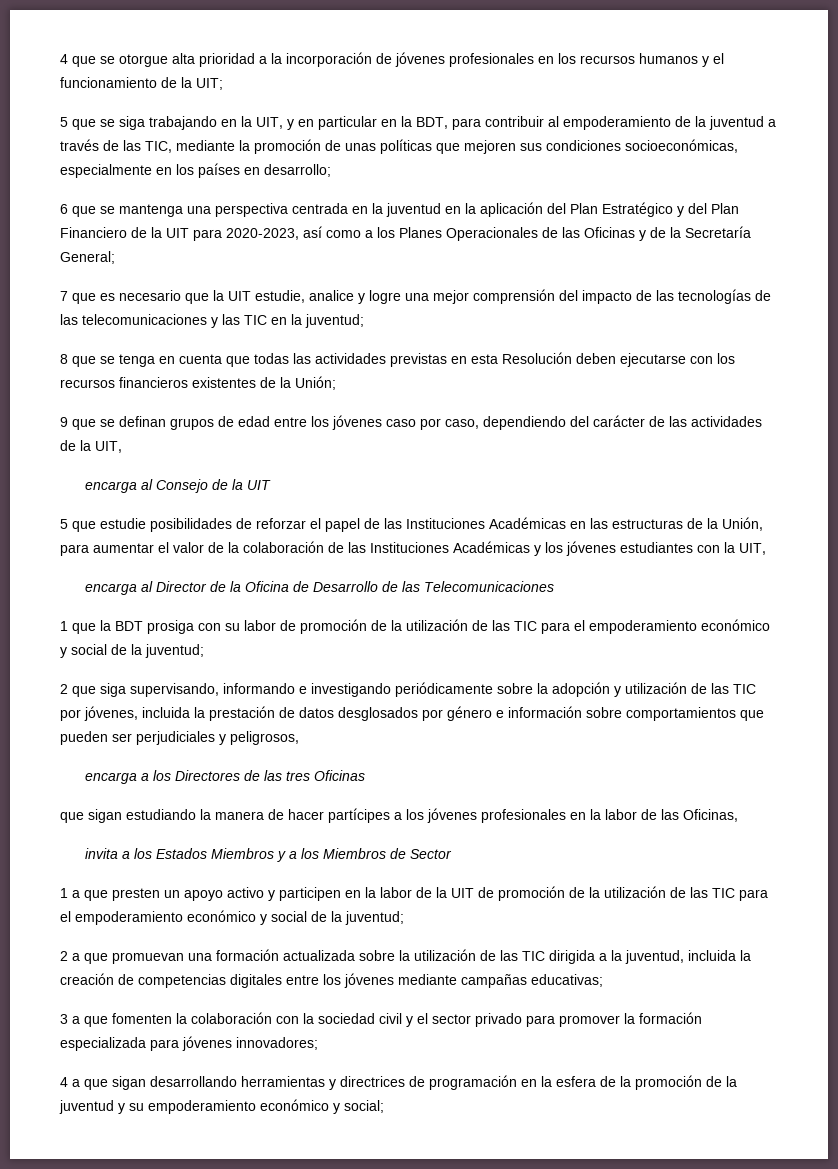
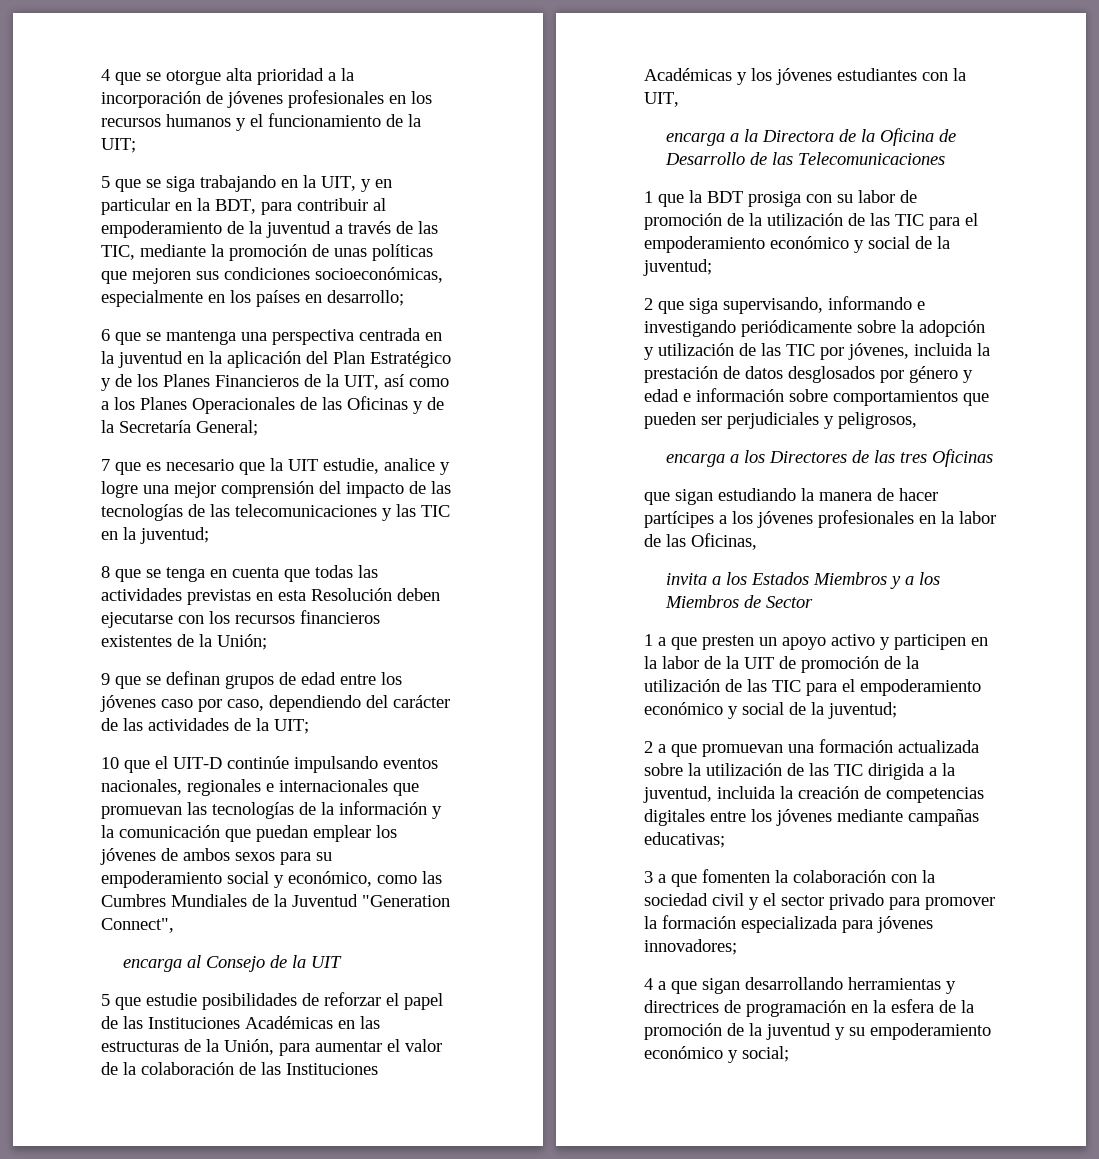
[688,203,739,214] [60,227,299,241] del Plan Financiero de la UIT para 2020-2023, -> [115,374,379,390] de los Planes Financieros de la UIT,
[95,441,122,453] UIT, -> [274,719,309,734] [101,756,438,773] [101,779,419,796] [101,801,442,819] [101,825,397,842] [100,848,332,865] [101,871,442,888] [101,894,450,907] [101,918,174,933] UIT; // 10 que el UIT-D continúe impulsando eventos nacionales, regionales e internacionales que promuevan las tecnologías de la información y la comunicación que puedan emplear los jóvenes de ambos sexos para su empoderamiento social y económico, como las Cumbres Mundiales de la Juventud "Generation Connect",
[140,581,207,592] al Director -> [730,129,835,142] a la Directora
(492, 713) none -> [963,370,973,383] [644,389,679,402] y edad

